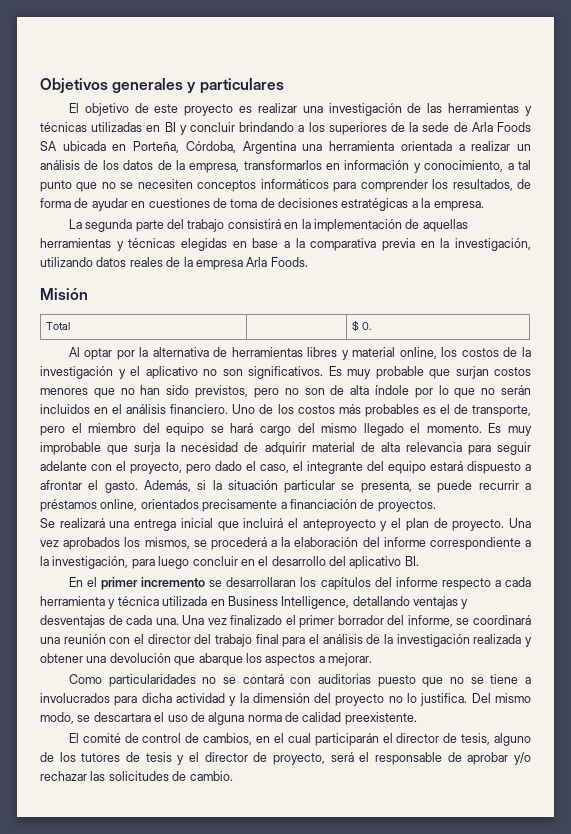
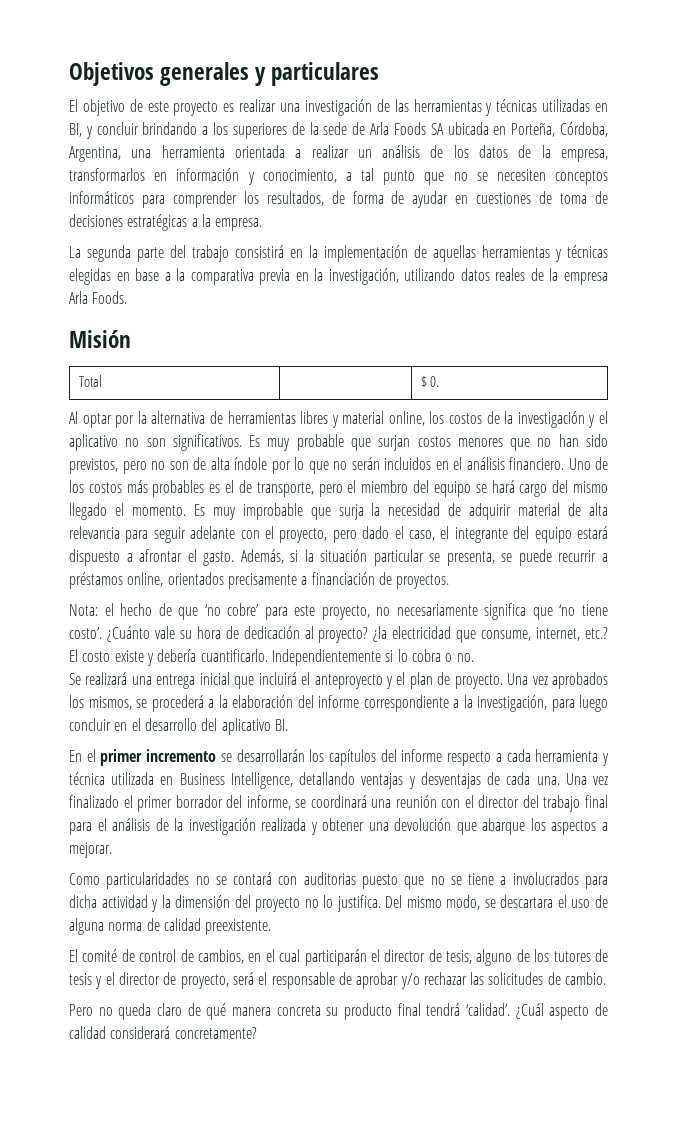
[164,122,176,132] BI -> [69,123,82,137] BI,
[242,141,296,154] Argentina -> [69,146,121,162] Argentina,
(436, 506) none -> [69,603,609,620] [69,626,608,643] [69,649,474,666] // Nota: el hecho de que ‘no cobre’ para este proyecto, no necesariamente significa que ‘no tiene costo’. ¿Cuánto vale su hora de dedicación al proyecto? ¿la electricidad que consume, internet, etc.? El costo existe y debería cuantificarlo. Independientemente si lo cobra o no.
[226,577,297,587] desarrollaran -> [236,749,305,762] desarrollarán
(233, 776) none -> [69,1003,609,1020] [69,1026,257,1039] // Pero no queda claro de qué manera concreta su producto final tendrá ‘calidad’. ¿Cuál aspecto de calidad considerará concretamente?

